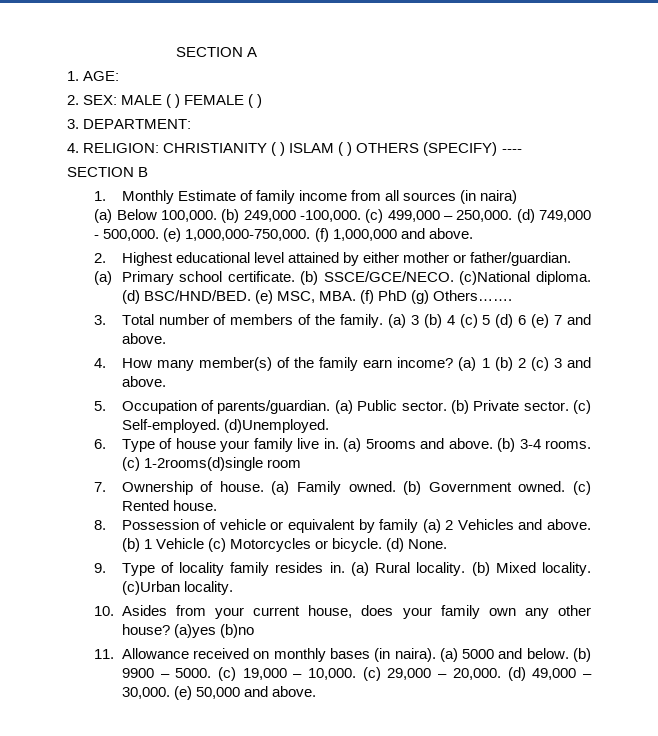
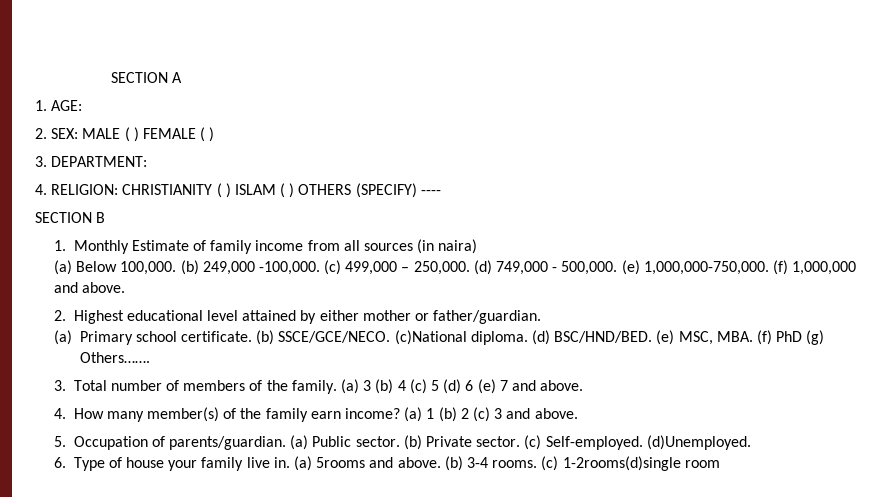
[94,481,591,495] [121,500,217,511] [94,519,591,533] [121,538,448,552] [94,562,591,576] [121,581,233,595] [94,605,591,619] [121,624,254,638] [94,648,591,662] [121,667,592,681] [121,686,317,700] // 7. Ownership of house. (a) Family owned. (b) Government owned. (c) Rented house. // 8. Possession of vehicle or equivalent by family (a) 2 Vehicles and above. (b) 1 Vehicle (c) Motorcycles or bicycle. (d) None. // 9. Type of locality family resides in. (a) Rural locality. (b) Mixed locality. (c)Urban locality. // 10. Asides from your current house, does your family own any other house? (a)yes (b)no // 11. Allowance received on monthly bases (in naira). (a) 5000 and below. (b) 9900 – 5000. (c) 19,000 – 10,000. (c) 29,000 – 20,000. (d) 49,000 – 30,000. (e) 50,000 and above. -> (720, 464) none

